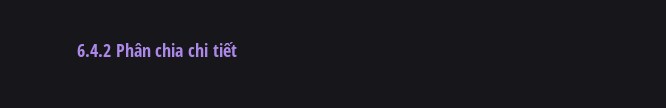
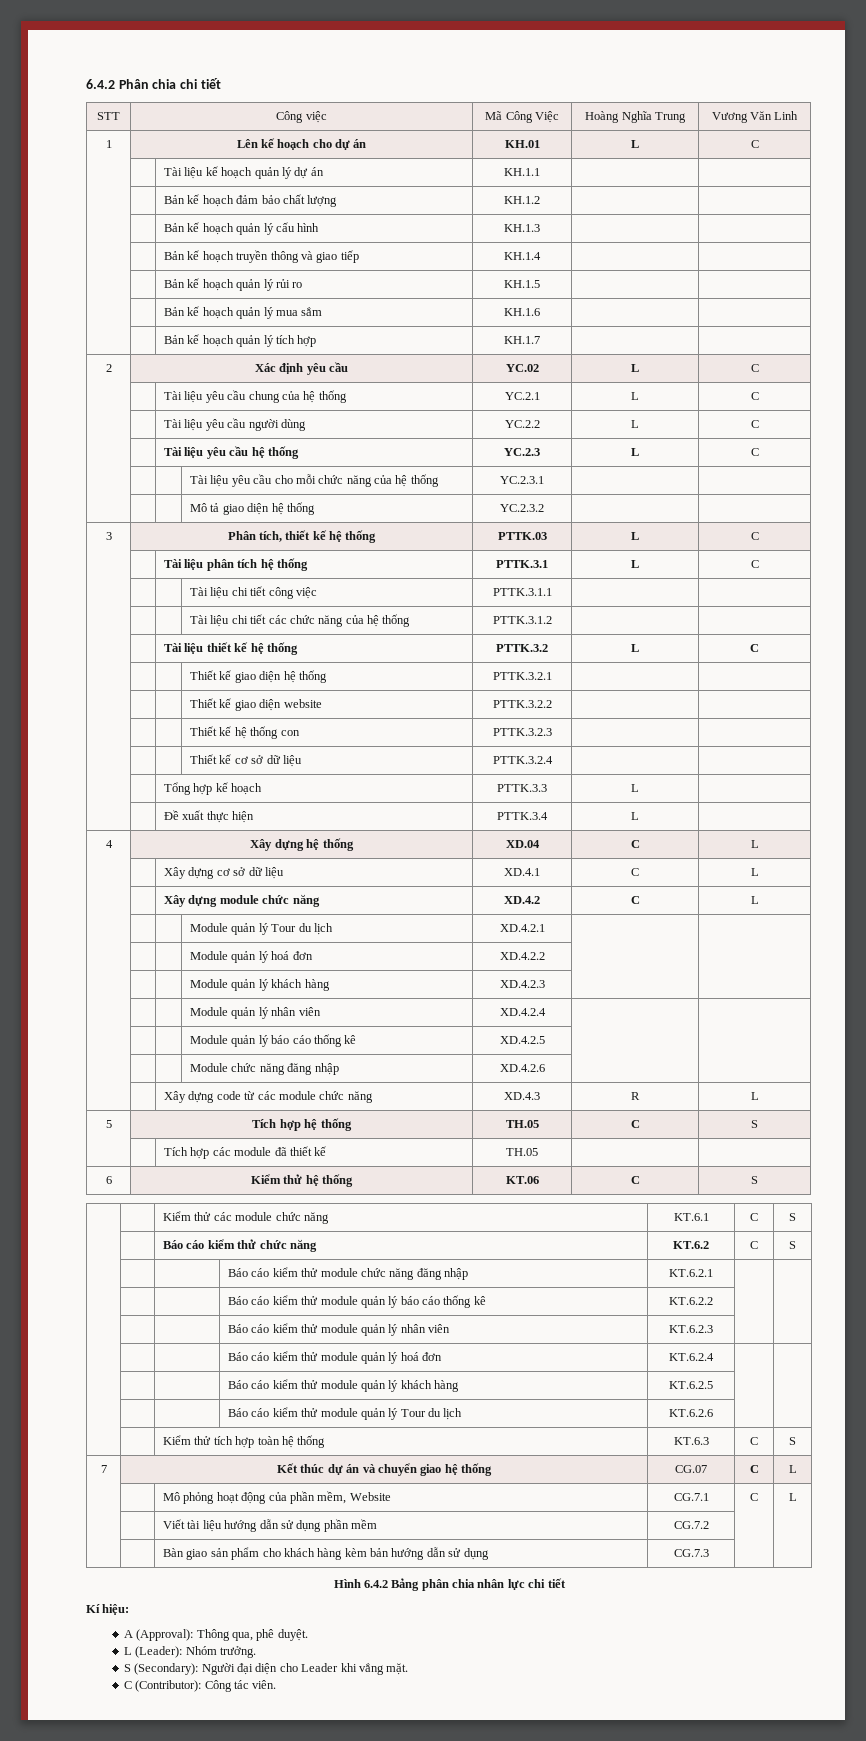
(237, 49) none -> [97,112,120,120] [276,111,327,123] [485,111,559,123] [585,111,686,123] [711,111,799,123] [105,140,112,148] [236,138,367,150] [504,140,540,148] [631,140,639,148] [750,140,759,148] [164,166,324,179] [504,168,540,176] [164,194,338,207] [504,196,540,204] [164,222,320,235] [504,224,540,232] [164,250,359,263] [504,252,541,260] [164,278,303,291] [504,280,540,288] [164,306,323,319] [504,308,540,316] [164,334,317,347] [504,336,540,344] [105,364,112,372] [254,362,349,375] [505,364,539,372] [631,364,639,372] [750,364,759,372] [164,390,347,403] [504,392,540,400] [631,392,639,400] [750,392,759,400] [164,418,306,431] [504,420,540,428] [631,420,639,428] [750,420,759,428] [164,446,299,459] [504,448,540,456] [631,448,639,456] [750,448,759,456] [190,474,439,487] [500,476,544,484] [190,502,315,515] [500,504,544,512] [105,532,112,540] [227,530,377,543] [497,532,547,540] [631,532,639,540] [750,532,759,540] [164,558,308,571] [496,560,548,568] [631,560,639,568] [750,560,759,568] [190,586,317,599] [492,588,552,596] [190,614,411,627] [492,616,552,624] [164,642,298,655] [496,644,548,652] [631,644,639,652] [750,644,759,652] [190,670,327,683] [492,672,552,680] [190,698,322,711] [492,700,552,708] [190,726,300,739] [492,728,552,736] [190,754,302,767] [492,756,553,764] [164,782,263,795] [497,784,547,792] [631,784,639,792] [164,810,255,823] [497,812,548,820] [631,812,639,820] [105,840,113,848] [250,838,354,851] [505,840,540,848] [630,840,640,848] [750,840,759,848] [164,867,284,879] [504,868,540,876] [631,868,639,876] [750,868,759,876] [164,894,320,907] [504,896,540,904] [630,896,640,904] [750,896,759,904] [190,923,333,935] [499,924,545,932] [190,951,313,963] [499,952,545,960] [190,979,330,991] [499,980,545,988] [190,1007,321,1019] [499,1008,546,1016] [190,1034,357,1047] [499,1036,545,1044] [190,1063,339,1075] [499,1064,545,1072] [164,1091,373,1103] [504,1092,540,1100] [631,1092,640,1100] [750,1092,759,1100] [105,1120,112,1128] [252,1118,352,1131] [505,1120,539,1128] [630,1120,640,1128] [751,1120,758,1128] [164,1146,327,1159] [506,1148,538,1156] [105,1176,112,1184] [250,1174,354,1187] [505,1176,539,1184] [630,1176,640,1184] [751,1176,758,1184] [163,1211,329,1224] [673,1213,709,1221] [750,1213,758,1221] [789,1213,796,1221] [163,1239,317,1252] [673,1241,709,1249] [750,1241,758,1249] [789,1241,796,1249] [228,1267,469,1280] [669,1269,713,1277] [228,1295,486,1308] [669,1297,713,1305] [228,1323,451,1336] [669,1325,713,1333] [228,1351,443,1364] [669,1353,714,1361] [228,1379,460,1392] [669,1381,713,1389] [228,1407,463,1420] [669,1409,713,1417] [163,1435,326,1448] [673,1437,709,1445] [750,1437,758,1445] [789,1437,796,1445] [100,1465,107,1473] [277,1463,493,1476] [675,1465,707,1473] [749,1465,759,1473] [788,1465,797,1473] [163,1491,391,1504] [673,1493,709,1501] [750,1493,758,1501] [788,1493,797,1501] [163,1519,378,1532] [673,1521,709,1529] [163,1547,489,1560] [673,1549,709,1557] [333,1578,566,1591] [86,1604,130,1615] [123,1629,308,1641] [123,1646,257,1658] [123,1663,409,1675] [123,1680,277,1692] // STT | Công việc | Mã Công Việc | Hoàng Nghĩa Trung | Vương Văn Linh // 1 | Lên kế hoạch cho dự án | KH.01 | L | C // | | Tài liệu kế hoạch quản lý dự án | KH.1.1 | | // | | Bản kế hoạch đảm bảo chất lượng | KH.1.2 | | // | | Bản kế hoạch quản lý cấu hình | KH.1.3 | | // | | Bản kế hoạch truyền thông và giao tiếp | KH.1.4 | | // | | Bản kế hoạch quản lý rủi ro | KH.1.5 | | // | | Bản kế hoạch quản lý mua sắm | KH.1.6 | | // | | Bản kế hoạch quản lý tích hợp | KH.1.7 | | // 2 | Xác định yêu cầu | YC.02 | L | C // | | Tài liệu yêu cầu chung của hệ thống | YC.2.1 | L | C // | | Tài liệu yêu cầu người dùng | YC.2.2 | L | C // | | Tài liệu yêu cầu hệ thống | YC.2.3 | L | C // | | | Tài liệu yêu cầu cho mỗi chức năng của hệ thống | YC.2.3.1 | | // | | | Mô tả giao diện hệ thống | YC.2.3.2 | | // 3 | Phân tích, thiết kế hệ thống | PTTK.03 | L | C // | | Tài liệu phân tích hệ thống | PTTK.3.1 | L | C // | | | Tài liệu chi tiết công việc | PTTK.3.1.1 | | // | | | Tài liệu chi tiết các chức năng của hệ thống | PTTK.3.1.2 | | // | | Tài liệu thiết kế hệ thống | PTTK.3.2 | L | C // | | | Thiết kế giao diện hệ thống | PTTK.3.2.1 | | // | | | Thiết kế giao diện website | PTTK.3.2.2 | | // | | | Thiết kế hệ thống con | PTTK.3.2.3 | | // | | | Thiết kế cơ sở dữ liệu | PTTK.3.2.4 | | // | | Tổng hợp kế hoạch | PTTK.3.3 | L | // | | Đề xuất thực hiện | PTTK.3.4 | L | // 4 | Xây dựng hệ thống | XD.04 | C | L // | | Xây dựng cơ sở dữ liệu | XD.4.1 | C | L // | | Xây dựng module chức năng | XD.4.2 | C | L // | | | Module quản lý Tour du lịch | XD.4.2.1 | | // | | | Module quản lý hoá đơn | XD.4.2.2 | | // | | | Module quản lý khách hàng | XD.4.2.3 | | // | | | Module quản lý nhân viên | XD.4.2.4 | | // | | | Module quản lý báo cáo thống kê | XD.4.2.5 | | // | | | Module chức năng đăng nhập | XD.4.2.6 | | // | | Xây dựng code từ các module chức năng | XD.4.3 | R | L // 5 | Tích hợp hệ thống | TH.05 | C | S // | | Tích hợp các module đã thiết kế | TH.05 | | // 6 | Kiểm thử hệ thống | KT.06 | C | S // | | Kiểm thử các module chức năng | KT.6.1 | C | S // | | Báo cáo kiểm thử chức năng | KT.6.2 | C | S // | | | Báo cáo kiểm thử module chức năng đăng nhập | KT.6.2.1 | | // | | | Báo cáo kiểm thử module quản lý báo cáo thống kê | KT.6.2.2 | | // | | | Báo cáo kiểm thử module quản lý nhân viên | KT.6.2.3 | | // | | | Báo cáo kiểm thử module quản lý hoá đơn | KT.6.2.4 | | // | | | Báo cáo kiểm thử module quản lý khách hàng | KT.6.2.5 | | // | | | Báo cáo kiểm thử module quản lý Tour du lịch | KT.6.2.6 | | // | | Kiểm thử tích hợp toàn hệ thống | KT.6.3 | C | S // 7 | Kết thúc dự án và chuyển giao hệ thống | CG.07 | C | L // | | Mô phỏng hoạt động của phần mềm, Website | CG.7.1 | C | L // | | Viết tài liệu hướng dẫn sử dụng phần mềm | CG.7.2 | | // | | Bàn giao sản phẩm cho khách hàng kèm bản hướng dẫn sử dụng | CG.7.3 | | // Hình 6.4.2 Bảng phân chia nhân lực chi tiết // Kí hiệu: // A (Approval): Thông qua, phê duyệt. // L (Leader): Nhóm trưởng. // S (Secondary): Người đại diện cho Leader khi vắng mặt. // C (Contributor): Công tác viên.

